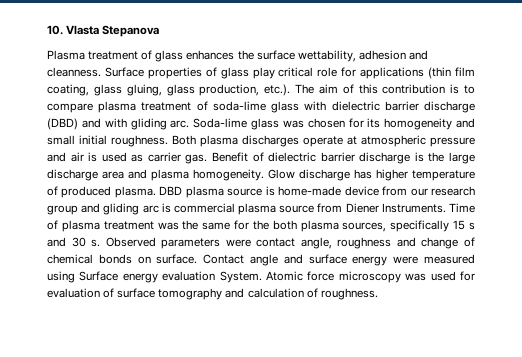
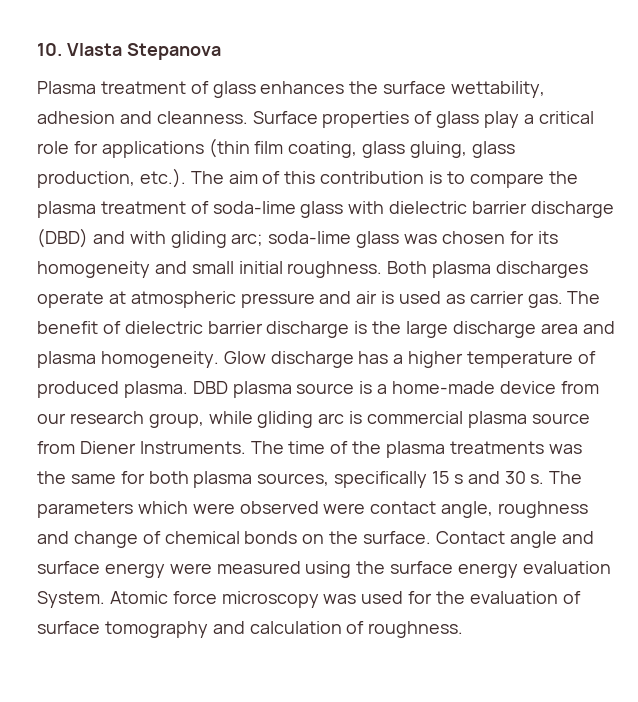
(275, 73) none -> [523,114,534,124] a
(93, 108) none -> [548,171,578,184] the
[170,118,248,128] arc. Soda-lime -> [231,231,352,246] arc; soda-lime
[211,152,248,162] Benefit -> [567,291,601,304] [37,321,98,334] The benefit
(372, 174) none -> [393,354,404,364] a
(275, 191) none -> [377,384,388,394] a
[47,203,101,215] group and -> [148,411,253,428] group, while
[449,203,475,213] [47,220,154,232] Time of plasma treatment -> [250,441,544,458] The time of the plasma treatments
[252,220,269,230] the -> (145, 477) none
[105,237,221,249] Observed parameters -> [549,471,583,484] [37,501,319,518] The parameters which were observed
(151, 260) none -> [329,531,359,544] the
[79,271,119,281] Surface -> [356,561,454,574] the surface
(475, 276) none -> [436,591,466,604] the

